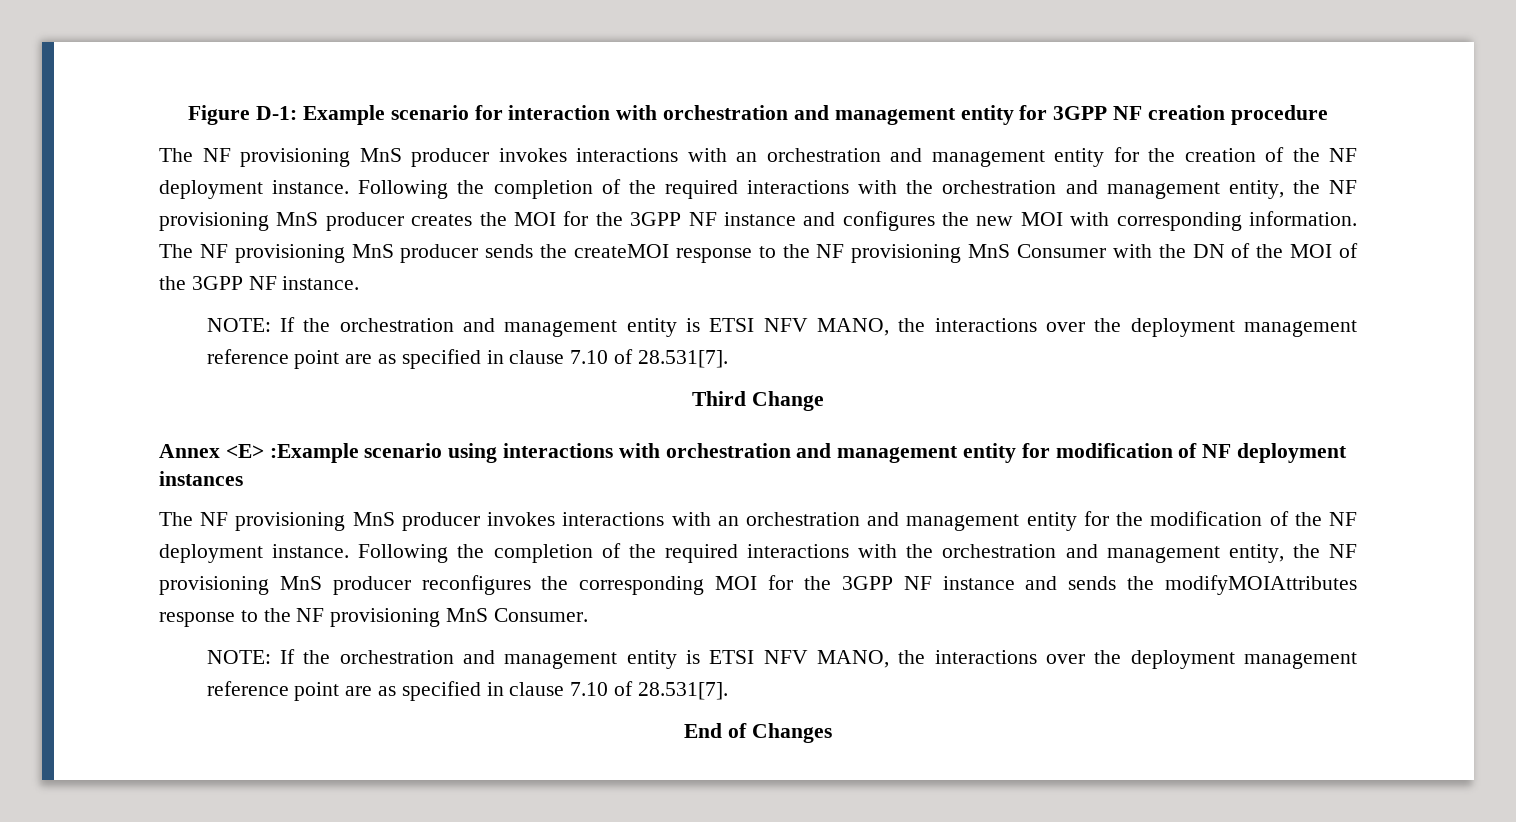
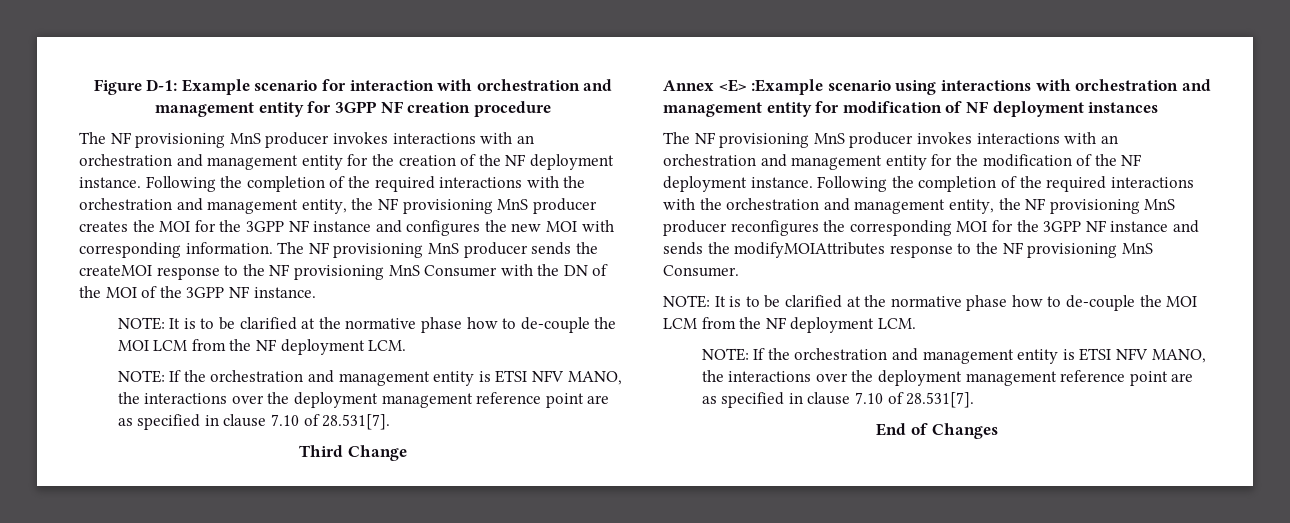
(360, 283) none -> [117,317,617,333] [117,339,407,355] // NOTE: It is to be clarified at the normative phase how to de-couple the MOI LCM from the NF deployment LCM.
(588, 615) none -> [663,295,1198,311] [663,317,916,333] // NOTE: It is to be clarified at the normative phase how to de-couple the MOI LCM from the NF deployment LCM.

